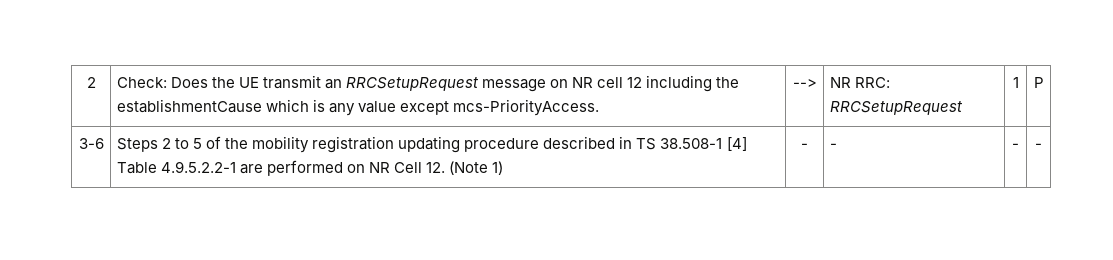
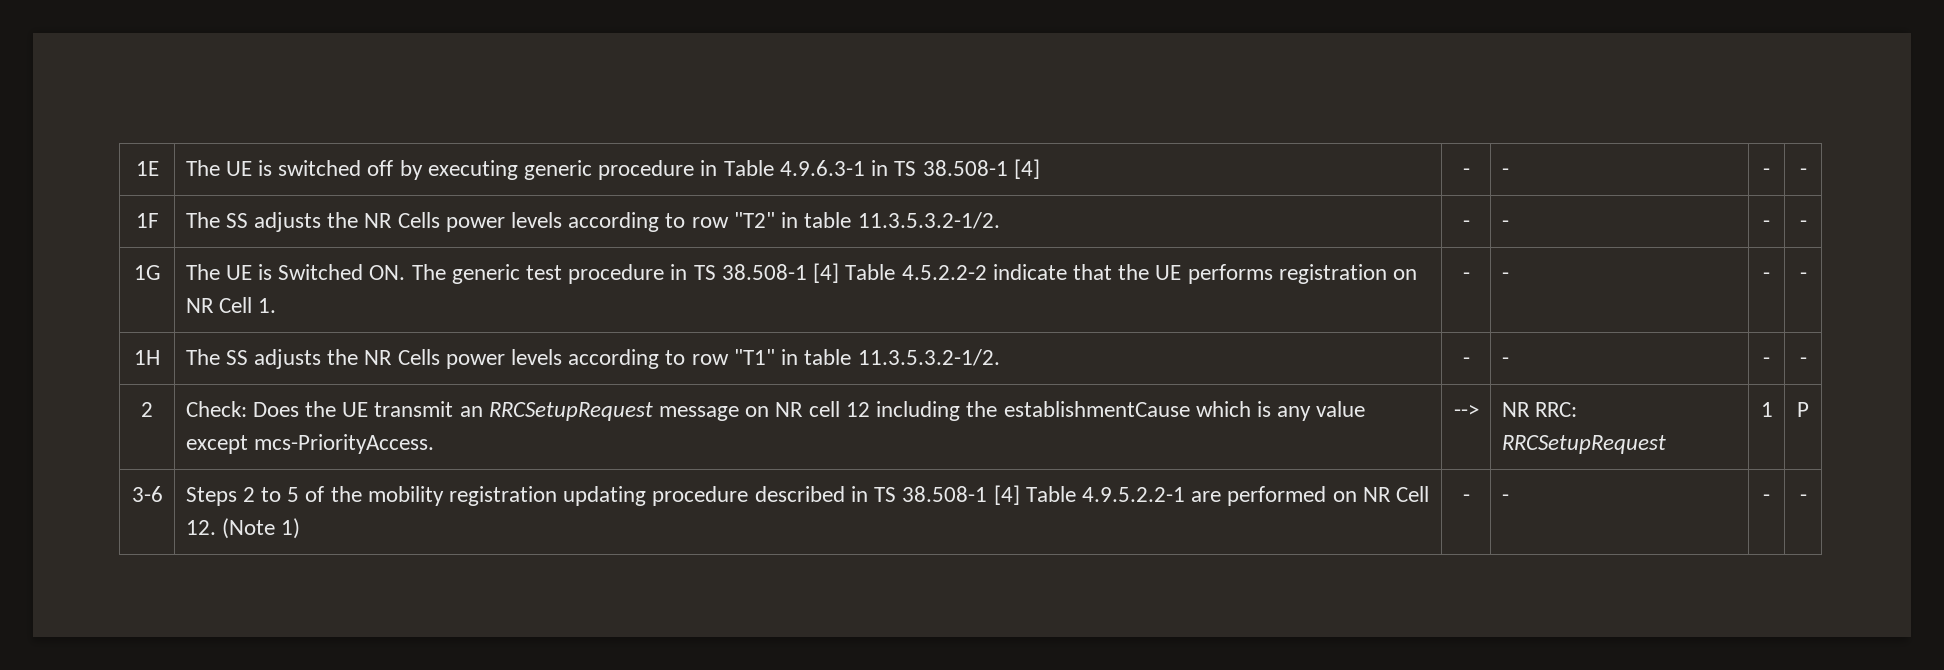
(86, 82) none -> [135,161,159,176] [185,159,1040,180] [1462,168,1470,176] [1501,168,1509,176] [1763,168,1770,176] [1799,168,1807,176] [135,213,159,228] [185,212,1000,232] [1462,220,1470,228] [1501,220,1509,228] [1763,220,1770,228] [1799,220,1807,228] [133,265,161,280] [185,263,1418,284] [185,297,277,313] [1462,272,1470,280] [1501,272,1509,280] [1763,272,1770,280] [1799,272,1807,280] [134,350,160,365] [185,349,1000,369] [1462,357,1470,365] [1501,357,1509,365] [1763,357,1770,365] [1799,357,1807,365] 1E | The UE is switched off by executing generic procedure in Table 4.9.6.3-1 in TS 38.508-1 [4] | - | - | - | - // 1F | The SS adjusts the NR Cells power levels according to row "T2" in table 11.3.5.3.2-1/2. | - | - | - | - // 1G | The UE is Switched ON. The generic test procedure in TS 38.508-1 [4] Table 4.5.2.2-2 indicate that the UE performs registration on NR Cell 1. | - | - | - | - // 1H | The SS adjusts the NR Cells power levels according to row "T1" in table 11.3.5.3.2-1/2. | - | - | - | - //

